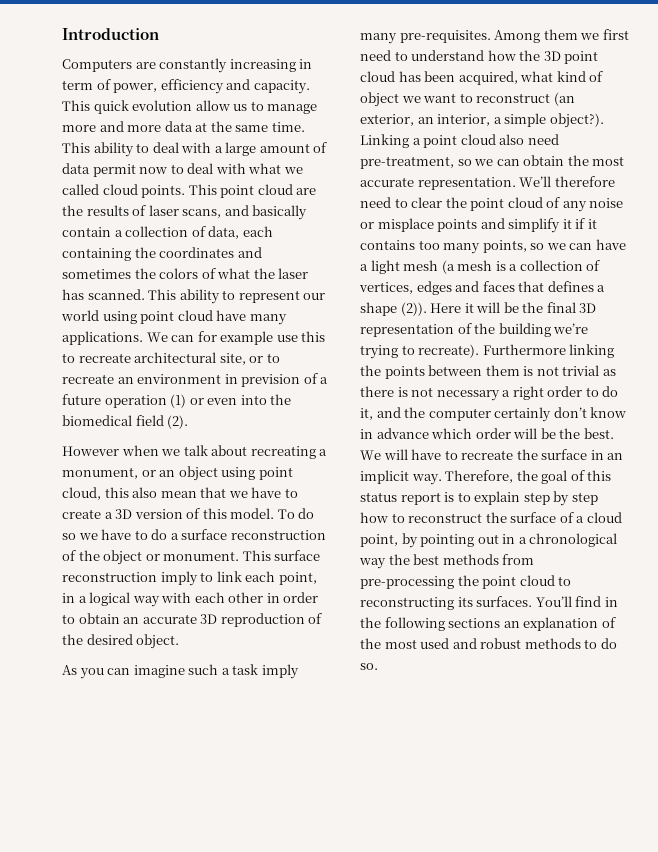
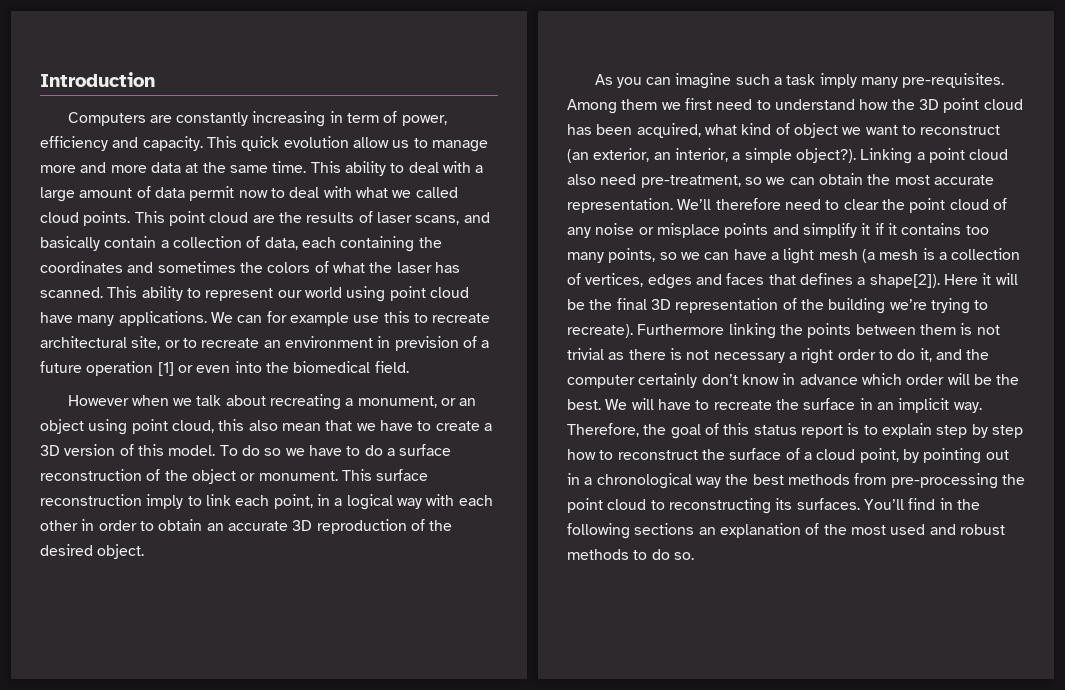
[170,394,187,408] (1) -> [157,362,174,376] [1]
[135,415,189,429] field (2). -> [374,361,409,373] field.
[360,302,427,316] shape (2)). -> [869,274,940,288] shape[2]).

